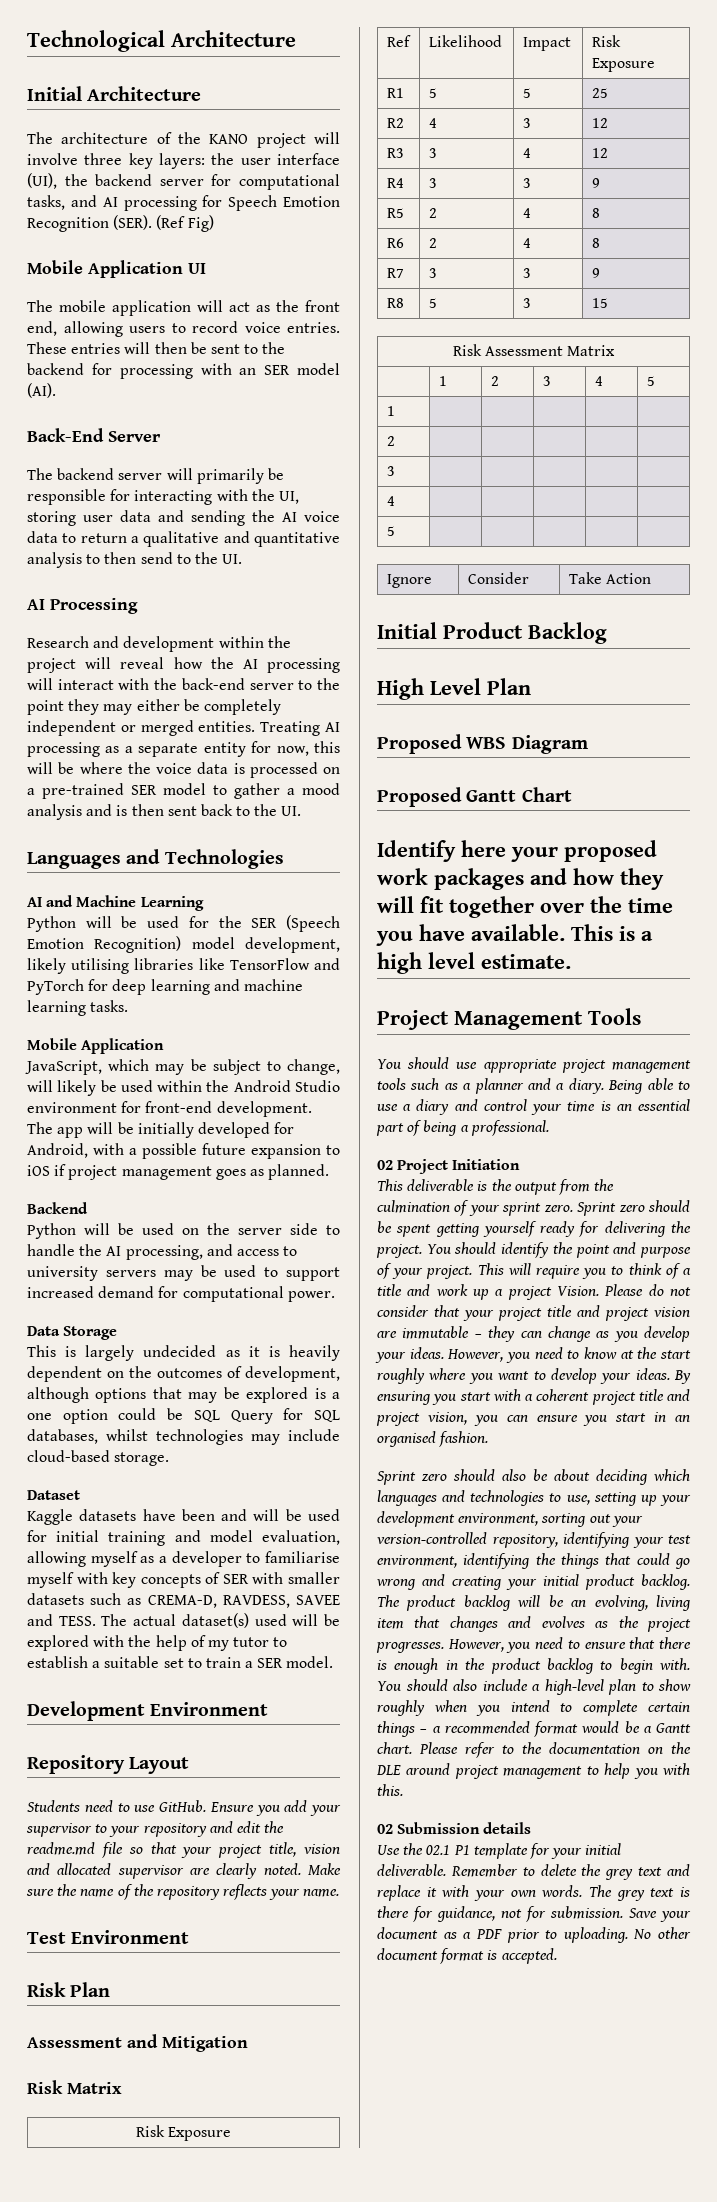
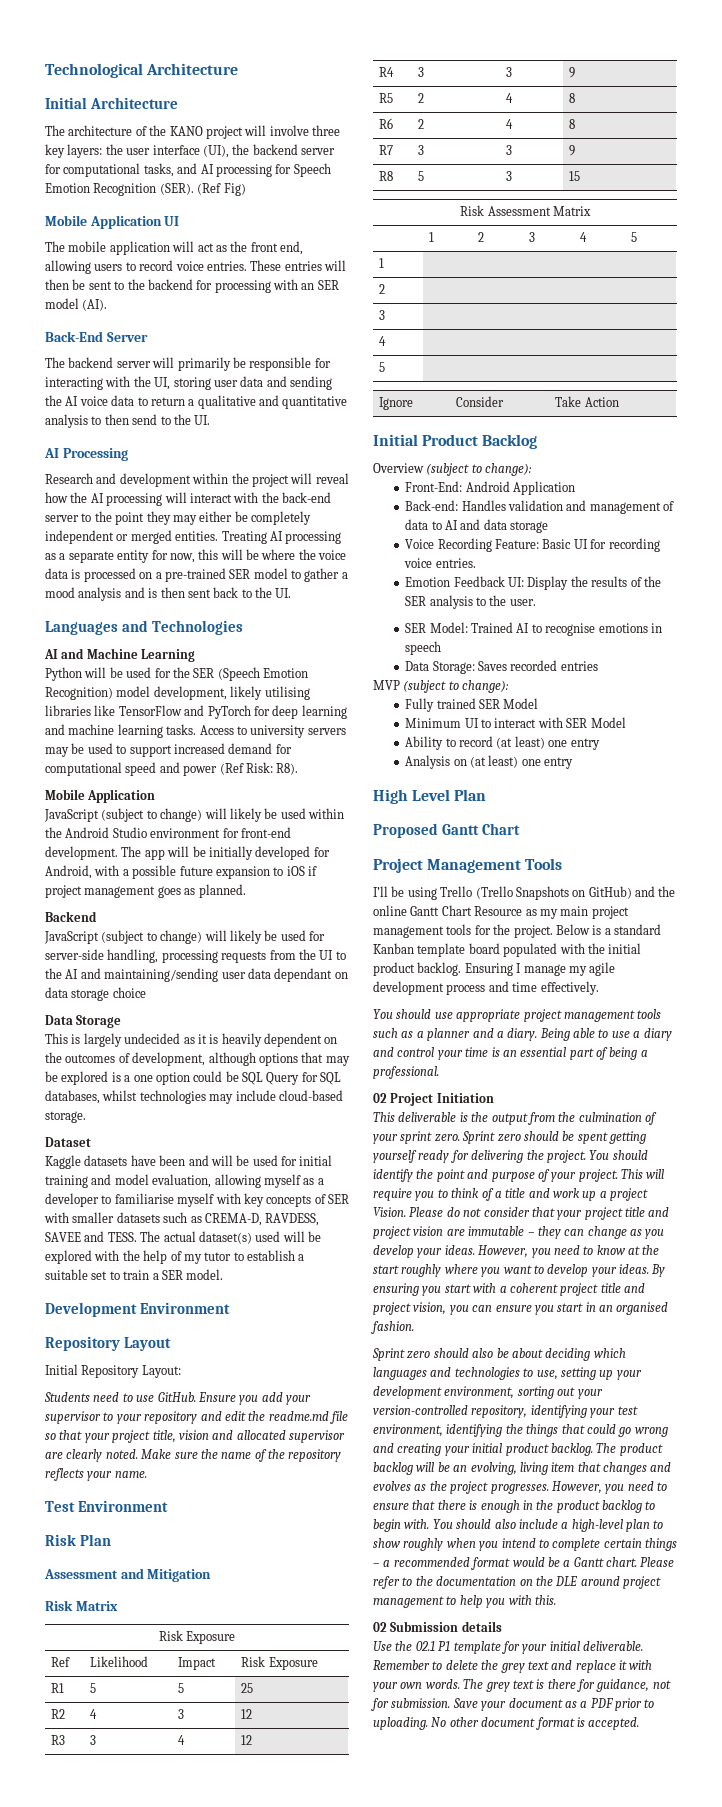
[27,1038,165,1054] [25,1059,340,1075] // Mobile Application // JavaScript, which may be subject to change, -> [199,725,346,738] [45,743,292,757] [45,762,299,776] [45,789,156,803] [44,808,203,822] Access to university servers may be used to support increased demand for computational speed and power (Ref Risk: R8). // Mobile Application // JavaScript (subject to change)
[27,1223,340,1239] [27,1244,298,1260] [27,1265,340,1281] [27,1286,335,1302] Python will be used on the server side to handle the AI processing, and access to university servers may be used to support increased demand for computational power. -> [44,930,325,944] [45,949,346,963] [45,968,348,982] [45,987,146,1001] JavaScript (subject to change) will likely be used for server-side handling, processing requests from the UI to the AI and maintaining/sending user data dependant on data storage choice
(190, 1765) none -> [45,1364,181,1378] // Initial Repository Layout:
(607, 633) none -> [373,463,533,476] [405,481,576,495] [405,500,675,514] [405,519,549,533] [405,538,660,552] [404,558,476,568] [405,576,661,590] [405,595,536,609] [405,622,662,636] [405,641,442,655] [405,660,598,674] [373,680,510,693] [405,698,539,712] [405,717,626,728] [405,736,600,750] [405,755,574,769] // Overview (subject to change): // Front-End: Android Application // Back-end: Handles validation and management of data to AI and data storage // Voice Recording Feature: Basic UI for recording voice entries. // Emotion Feedback UI: Display the results of the SER analysis to the user. // SER Model: Trained AI to recognise emotions in speech // Data Storage: Saves recorded entries // MVP (subject to change): // Fully trained SER Model // Minimum UI to interact with SER Model // Ability to record (at least) one entry // Analysis on (at least) one entry
[377,734,588,754] // Proposed WBS Diagram -> (487, 795) none
[377,840,657,862] [377,868,664,890] [377,896,673,918] [376,924,653,946] [377,952,571,974] [377,1008,641,1030] Identify here your proposed work packages and how they will fit together over the time you have available. This is a high level estimate. // Project Management Tools -> [373,858,563,873] [373,886,676,900] [373,905,629,919] [373,924,661,938] [373,943,642,957] [373,962,616,976] [373,981,599,995] Project Management Tools // I’ll be using Trello (Trello Snapshots on GitHub) and the online Gantt Chart Resource as my main project management tools for the project. Below is a standard Kanban template board populated with the initial product backlog. Ensuring I manage my agile development process and time effectively.

